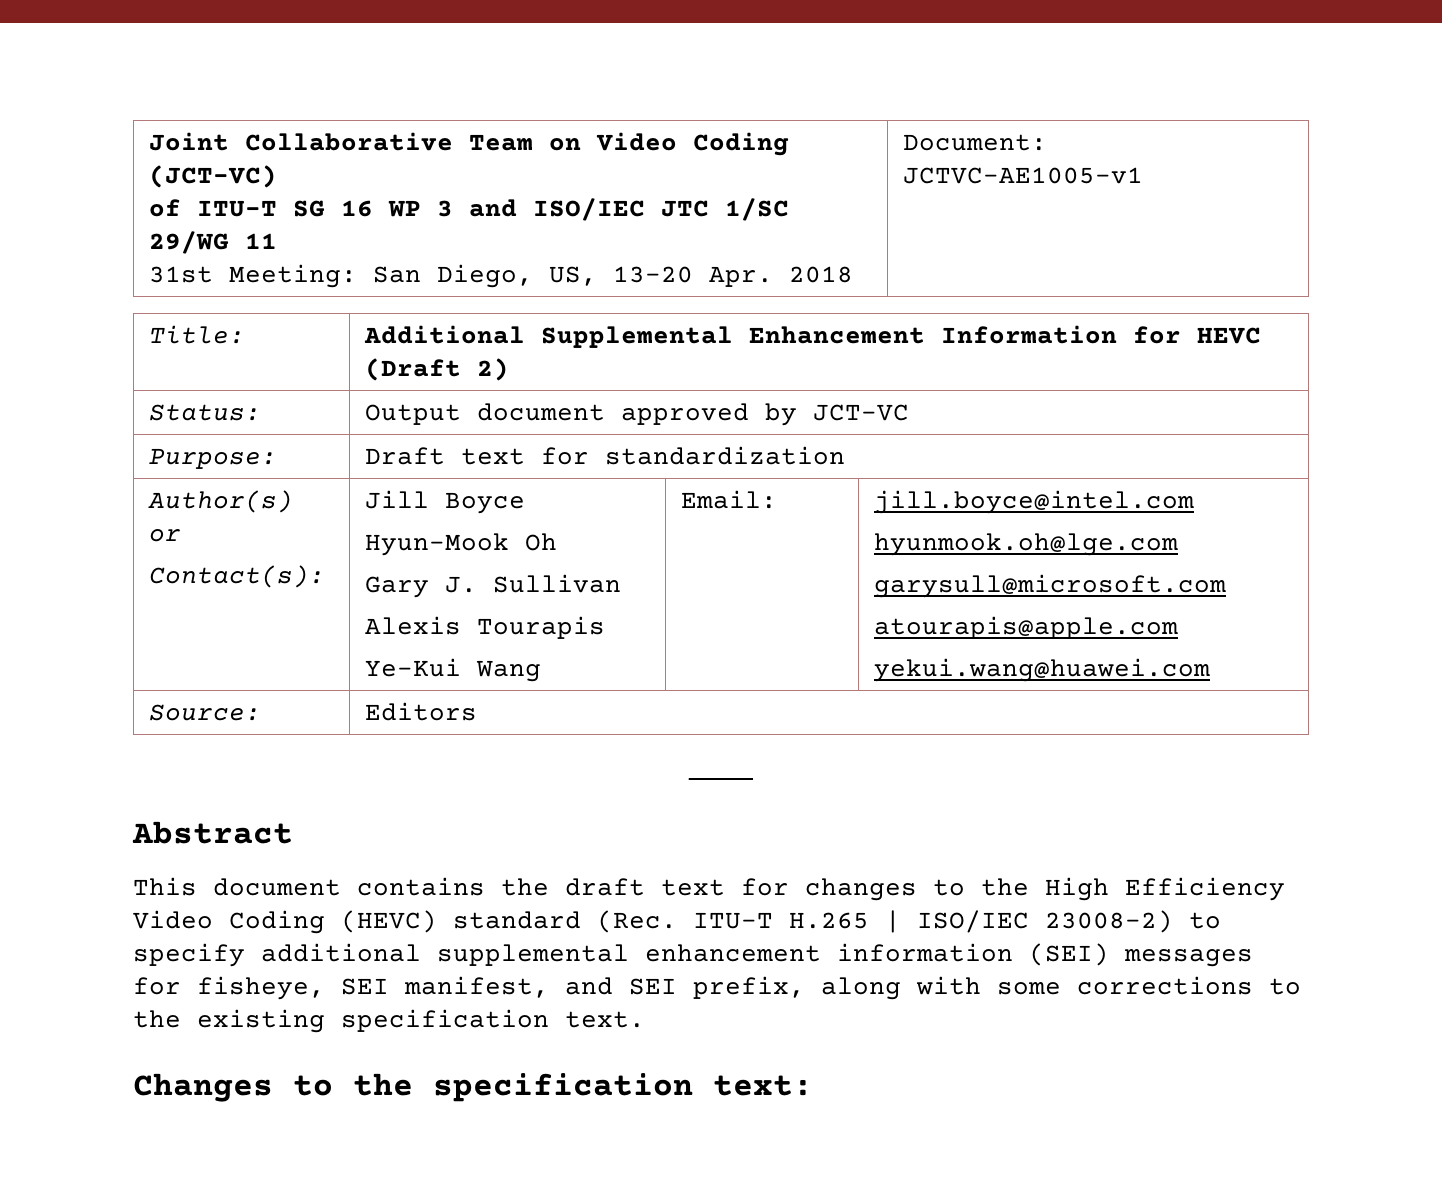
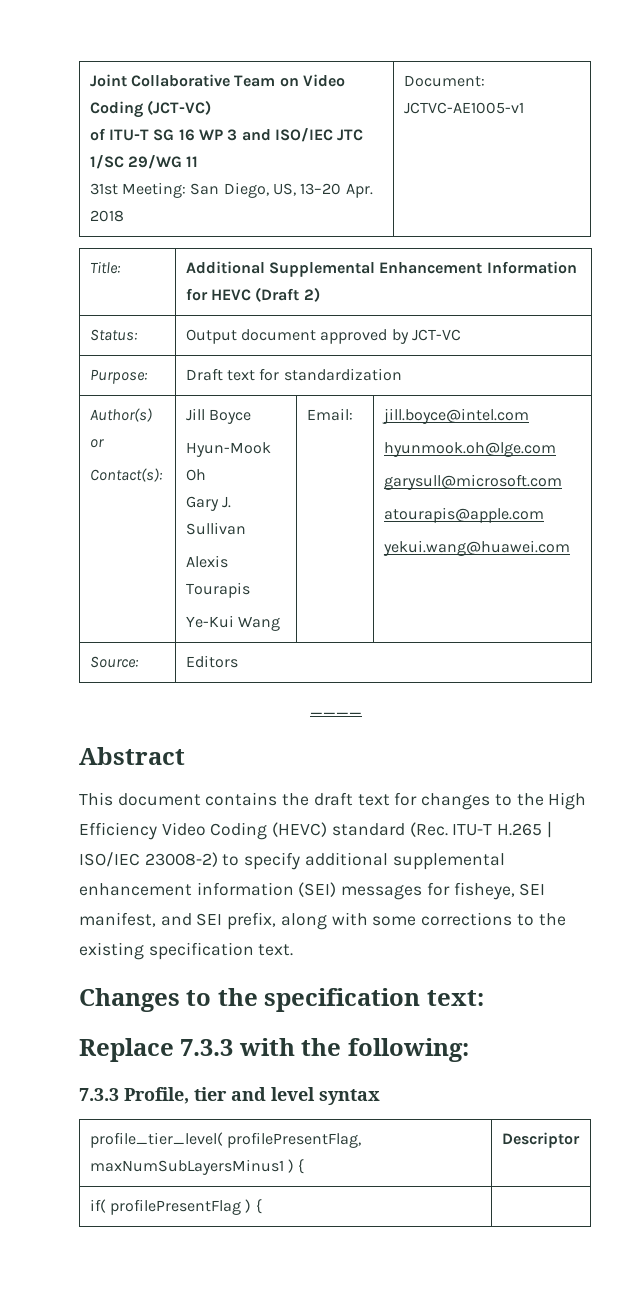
(813, 1085) none -> [79,1038,469,1062] [79,1087,380,1105] [89,1132,362,1148] [89,1159,305,1175] [501,1132,580,1148] [89,1199,262,1215] // Replace 7.3.3 with the following: // 7.3.3 Profile, tier and level syntax // profile_tier_level( profilePresentFlag, maxNumSubLayersMinus1 ) { | Descriptor // if( profilePresentFlag ) { |

